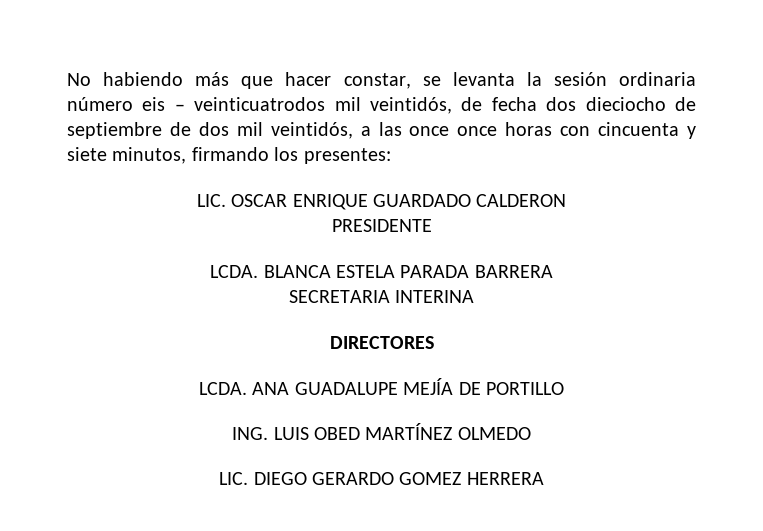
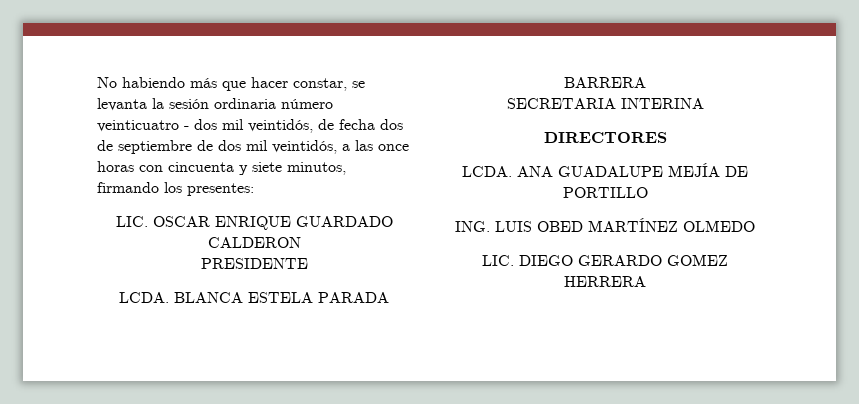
[142,97,326,111] eis – veinticuatrodos -> [97,119,217,132] veinticuatro - dos
[585,97,666,111] dieciocho -> (403, 124) none
[457,126,498,136] once -> (409, 147) none

